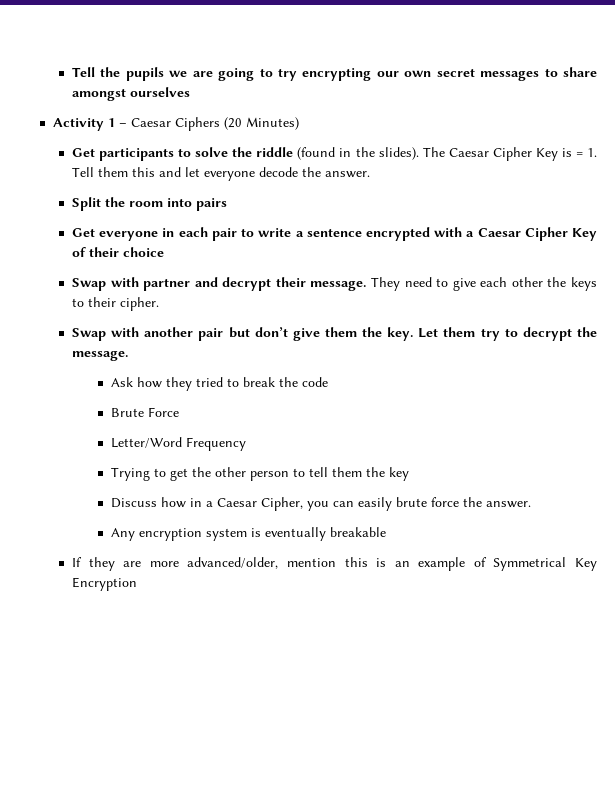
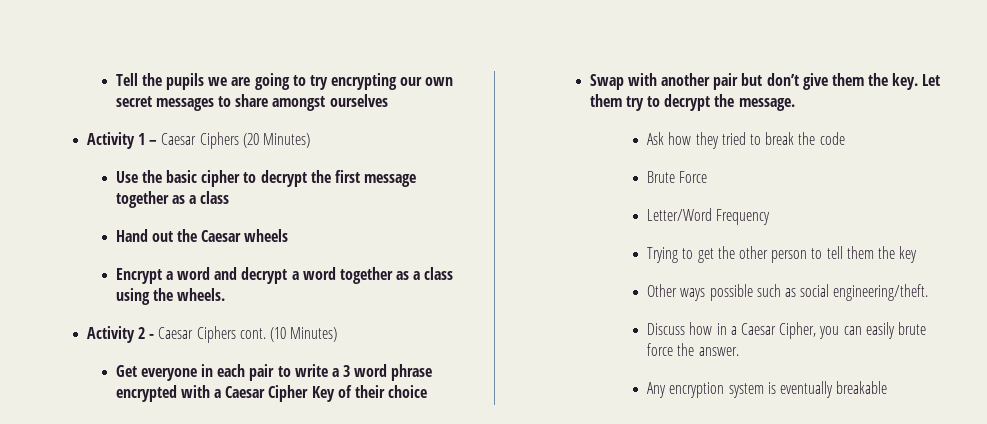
[72,147,597,161] [72,167,371,181] [72,197,228,211] Get participants to solve the riddle (found in the slides). The Caesar Cipher Key is = 1. Tell them this and let everyone decode the answer. // Split the room into pairs -> [115,170,417,187] [115,191,230,208] [115,229,289,242] [115,267,454,284] [115,288,226,305] [86,326,338,343] Use the basic cipher to decrypt the first message together as a class // Hand out the Caesar wheels // Encrypt a word and decrypt a word together as a class using the wheels. // Activity 2 - Caesar Ciphers cont. (10 Minutes)
[306,228,362,237] sentence -> [343,364,433,381] 3 word phrase
[72,277,597,291] [72,297,160,311] // Swap with partner and decrypt their message. They need to give each other the keys to their cipher. -> (428, 391) none
(409, 474) none -> [647,284,929,301] // Other ways possible such as social engineering/theft.
[72,557,597,571] [72,577,138,591] // If they are more advanced/older, mention this is an example of Symmetrical Key Encryption -> (888, 387) none

